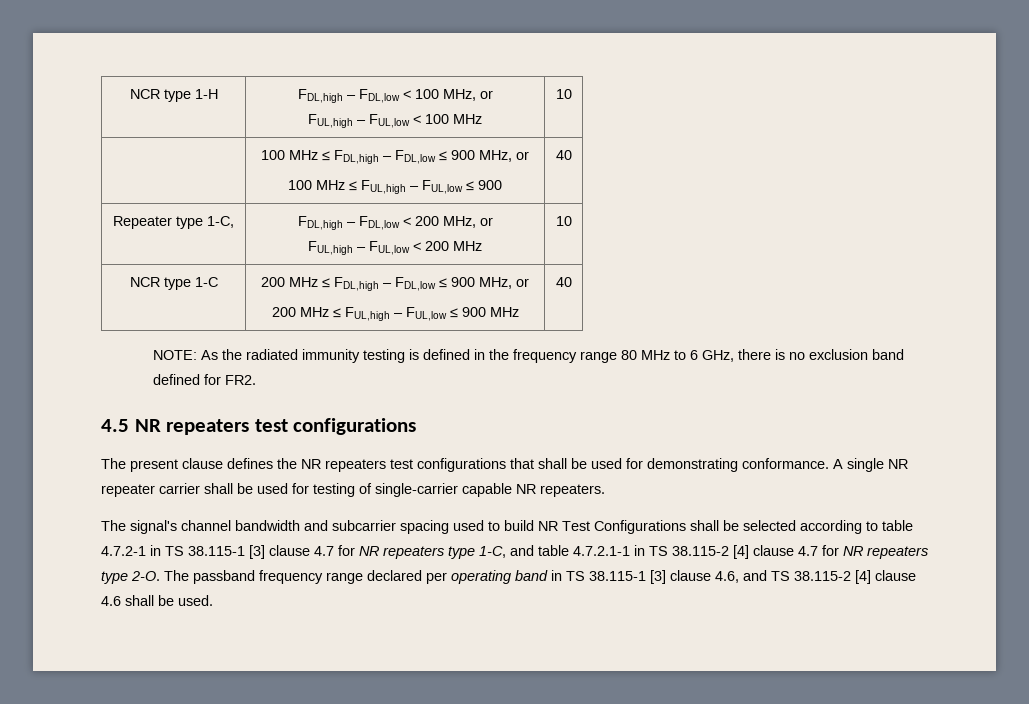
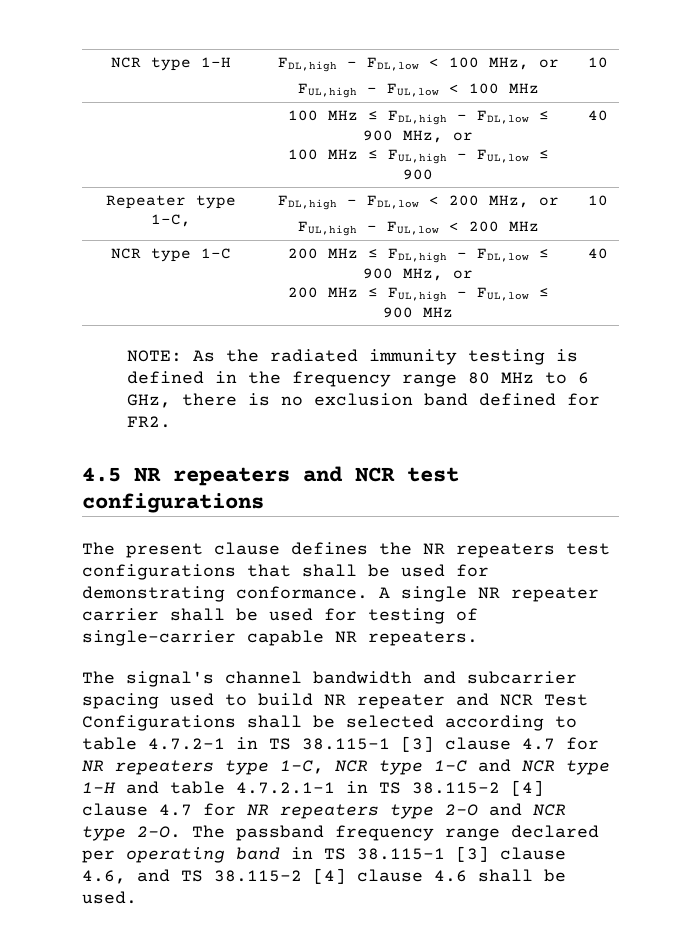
(250, 427) none -> [303,466,395,482] and NCR
(558, 526) none -> [357,693,533,709] repeater and NCR
(506, 552) none -> [335,759,610,775] [82,782,116,793] NCR type 1-C and NCR type 1-H
(128, 577) none -> [445,803,566,816] [82,826,126,841] 2-O and NCR type

